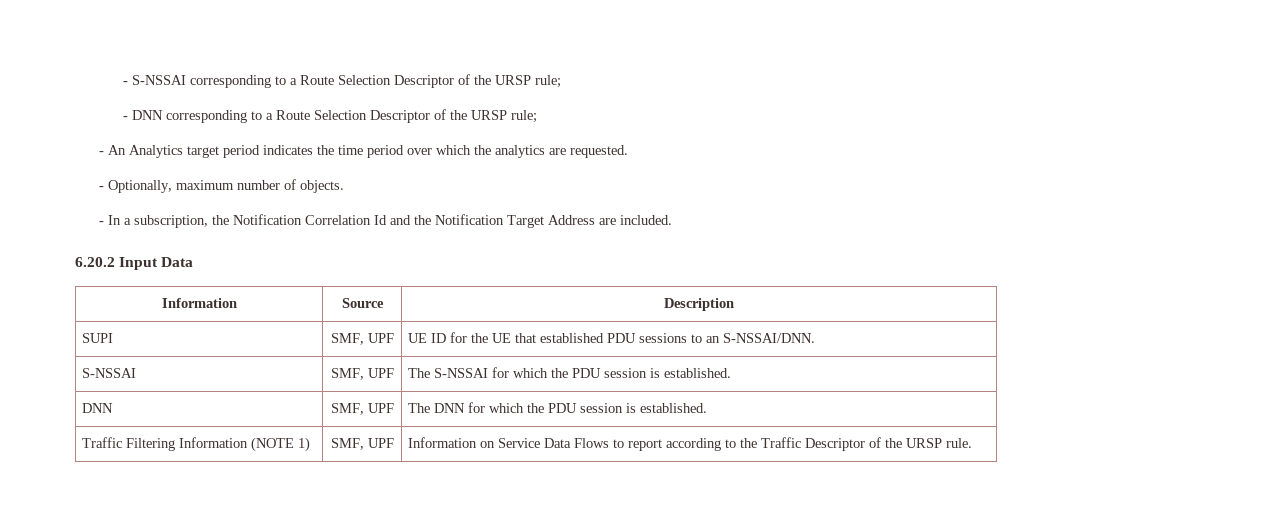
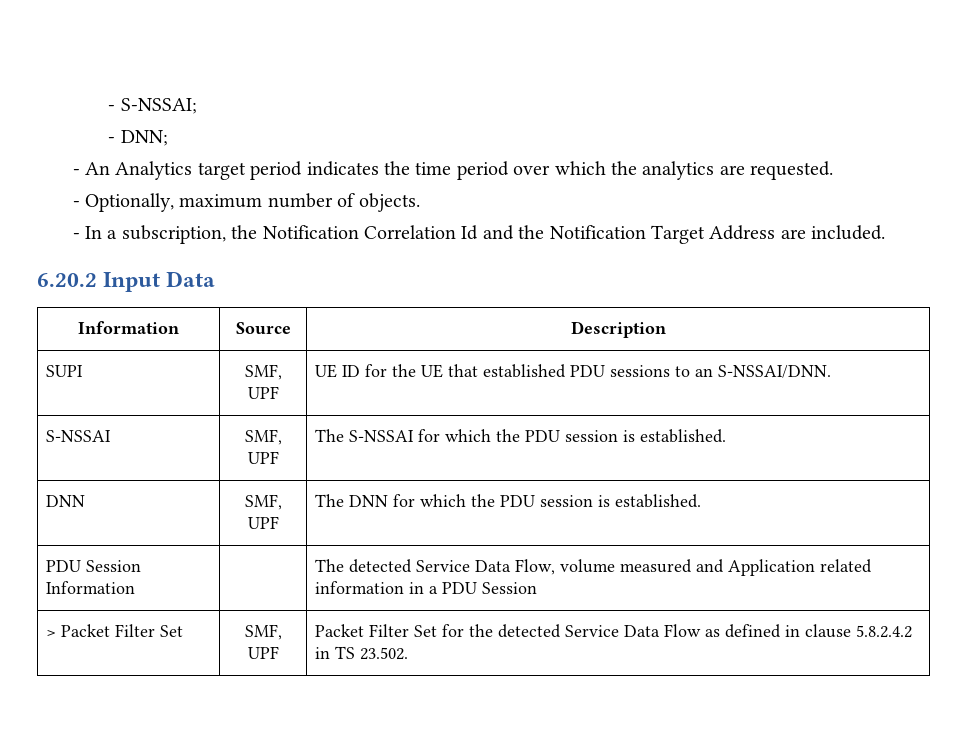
[123,74,562,88] [123,109,538,123] - S-NSSAI corresponding to a Route Selection Descriptor of the URSP rule; // - DNN corresponding to a Route Selection Descriptor of the URSP rule; -> [108,98,197,114] [108,130,168,146] - S-NSSAI; // - DNN;
[81,437,310,452] [330,438,394,450] [407,437,972,451] Traffic Filtering Information (NOTE 1) | SMF, UPF | Information on Service Data Flows to report according to the Traffic Descriptor of the URSP rule. -> [45,560,141,572] [45,581,135,594] [314,559,872,576] [314,581,537,594] [45,624,183,637] [244,624,282,640] [247,646,279,659] [314,624,912,638] [314,646,408,660] PDU Session Information | | The detected Service Data Flow, volume measured and Application related information in a PDU Session // > Packet Filter Set | SMF, UPF | Packet Filter Set for the detected Service Data Flow as defined in clause 5.8.2.4.2 in TS 23.502.

